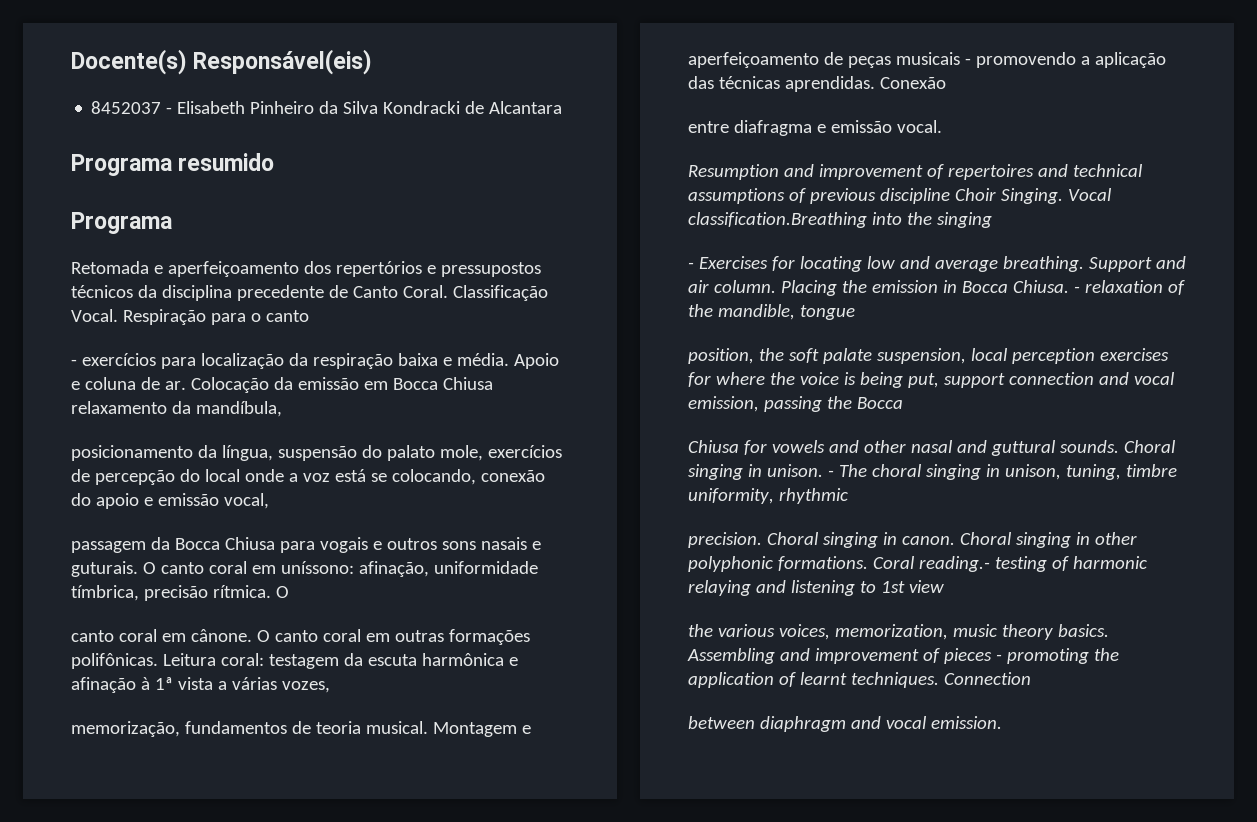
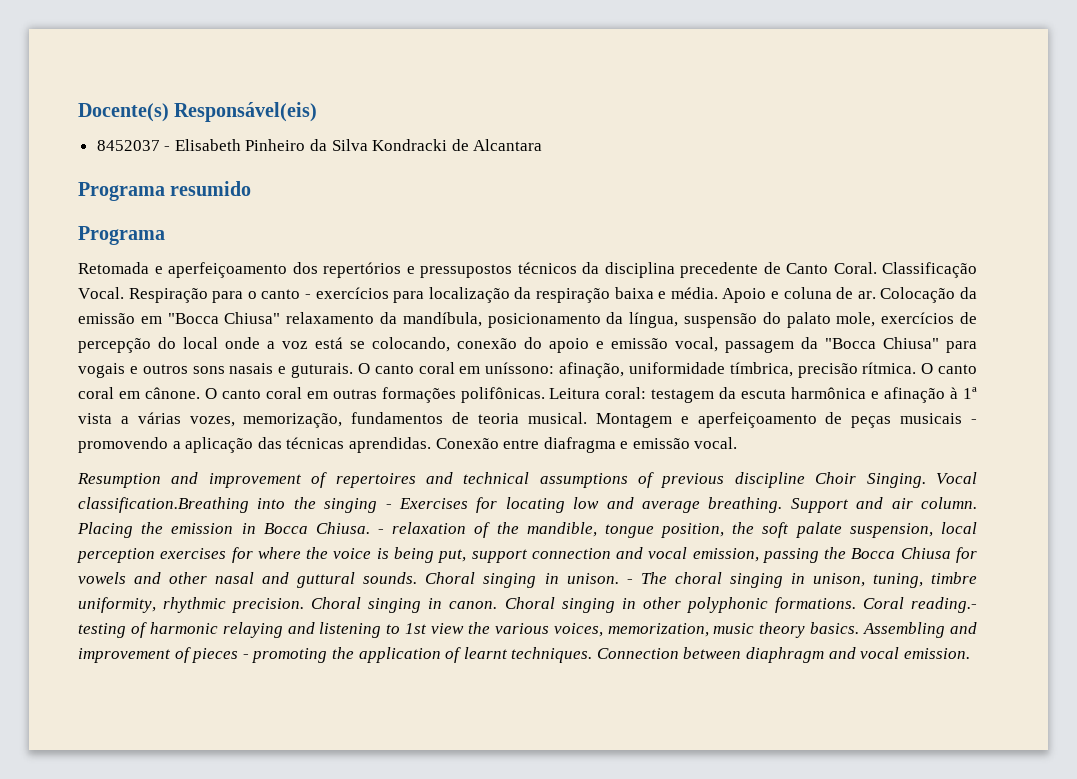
(309, 316) // -> (301, 294) none
[392,377,493,390] Bocca Chiusa -> [167,312,281,324] "Bocca Chiusa"
(282, 409) // -> (482, 319) none
(269, 501) // -> (718, 344) none
[174,537,275,550] Bocca Chiusa -> [825,337,939,349] "Bocca Chiusa"
(289, 592) // -> (934, 368) none
(330, 687) // -> (235, 421) none
(946, 83) // -> (499, 443) none
(992, 220) // -> (378, 505) none
(855, 312) // -> (654, 531) none
(903, 403) // -> (896, 553) none
(848, 496) // -> (227, 605) none
(944, 586) // -> (465, 628) none
(1031, 678) // -> (679, 653) none

